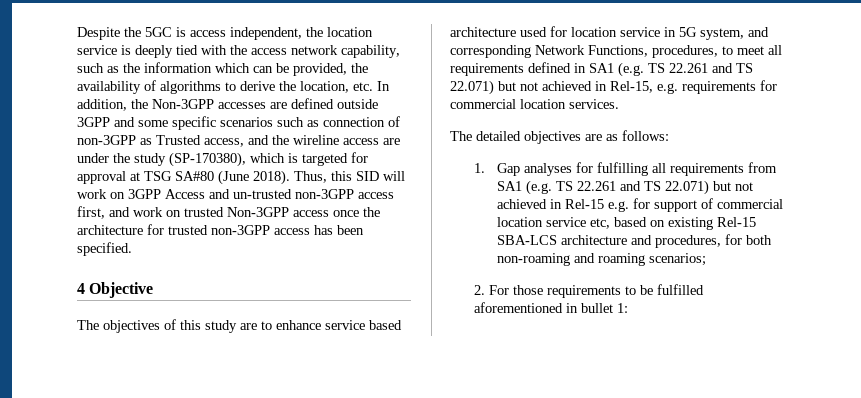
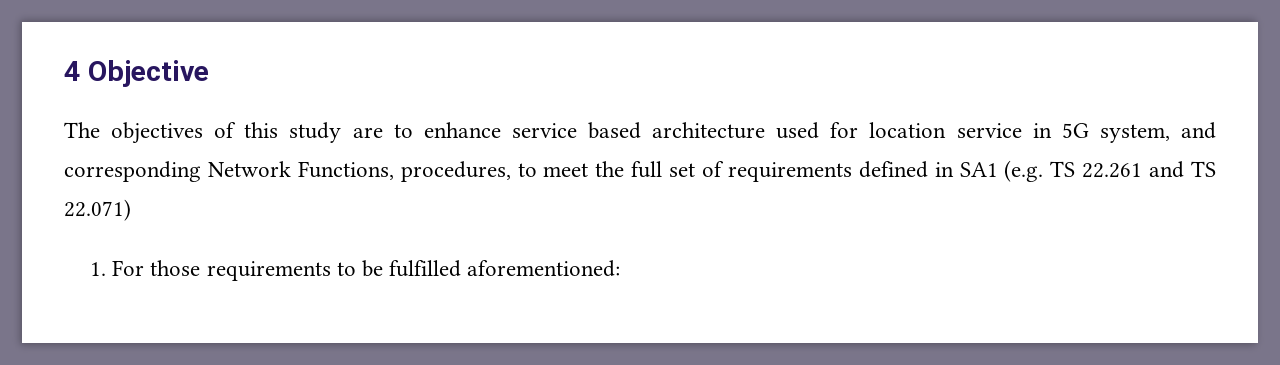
[77,27,373,40] [77,45,400,58] [77,62,368,76] [77,80,390,94] [77,98,378,111] [77,116,400,130] [77,135,400,147] [77,152,368,167] [77,170,405,185] [77,189,394,199] [77,206,380,219] [77,224,364,235] [77,242,132,256] Despite the 5GC is access independent, the location service is deeply tied with the access network capability, such as the information which can be provided, the availability of algorithms to derive the location, etc. In addition, the Non-3GPP accesses are defined outside 3GPP and some specific scenarios such as connection of non-3GPP as Trusted access, and the wireline access are under the study (SP-170380), which is targeted for approval at TSG SA#80 (June 2018). Thus, this SID will work on 3GPP Access and un-trusted non-3GPP access first, and work on trusted Non-3GPP access once the architecture for trusted non-3GPP access has been specified. // -> (64, 71) none
[768,45,782,55] all -> [595,161,725,178] the full set of
[498,80,777,94] [450,99,619,109] [450,130,669,144] [473,162,778,176] [497,180,754,195] [497,198,784,212] [497,217,757,230] [497,234,773,248] [497,253,707,266] [473,285,485,295] but not achieved in Rel-15, e.g. requirements for commercial location services. // The detailed objectives are as follows: // 1. Gap analyses for fulfilling all requirements from SA1 (e.g. TS 22.261 and TS 22.071) but not achieved in Rel-15 e.g. for support of commercial location service etc, based on existing Rel-15 SBA-LCS architecture and procedures, for both non-roaming and roaming scenarios; // 2. -> [89,262,106,276] // 1.
[473,302,628,313] aforementioned in bullet 1: -> [467,260,621,277] aforementioned:

